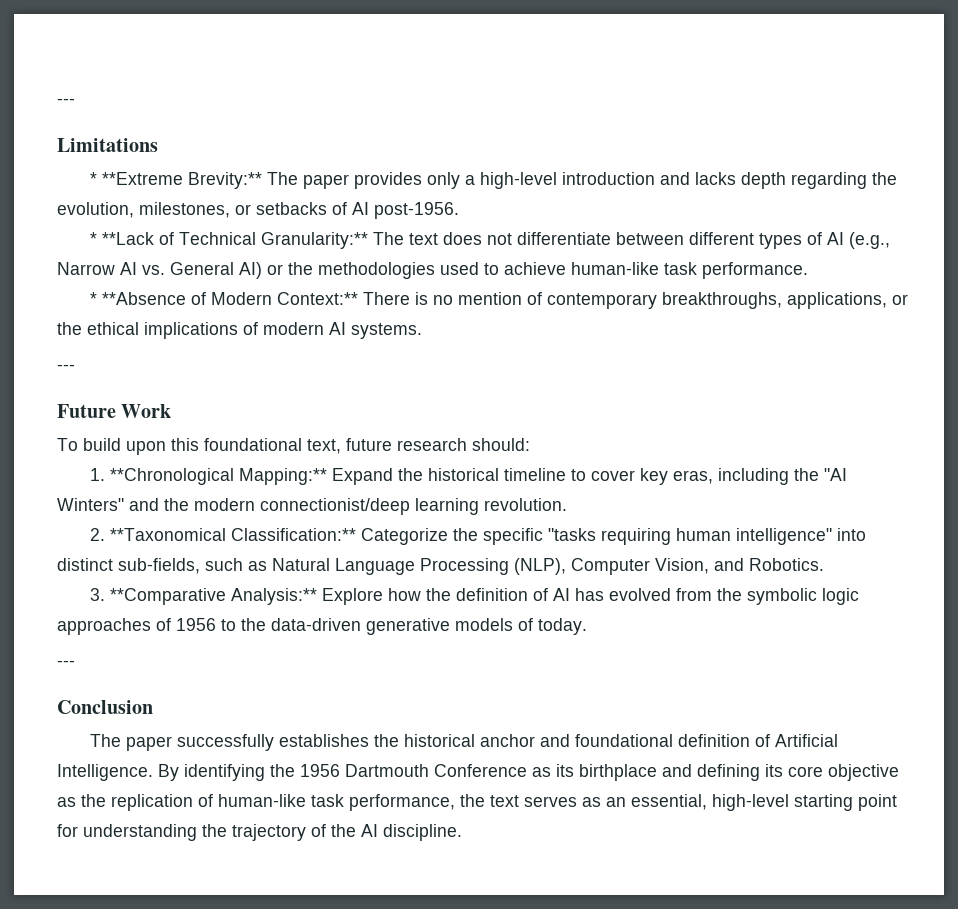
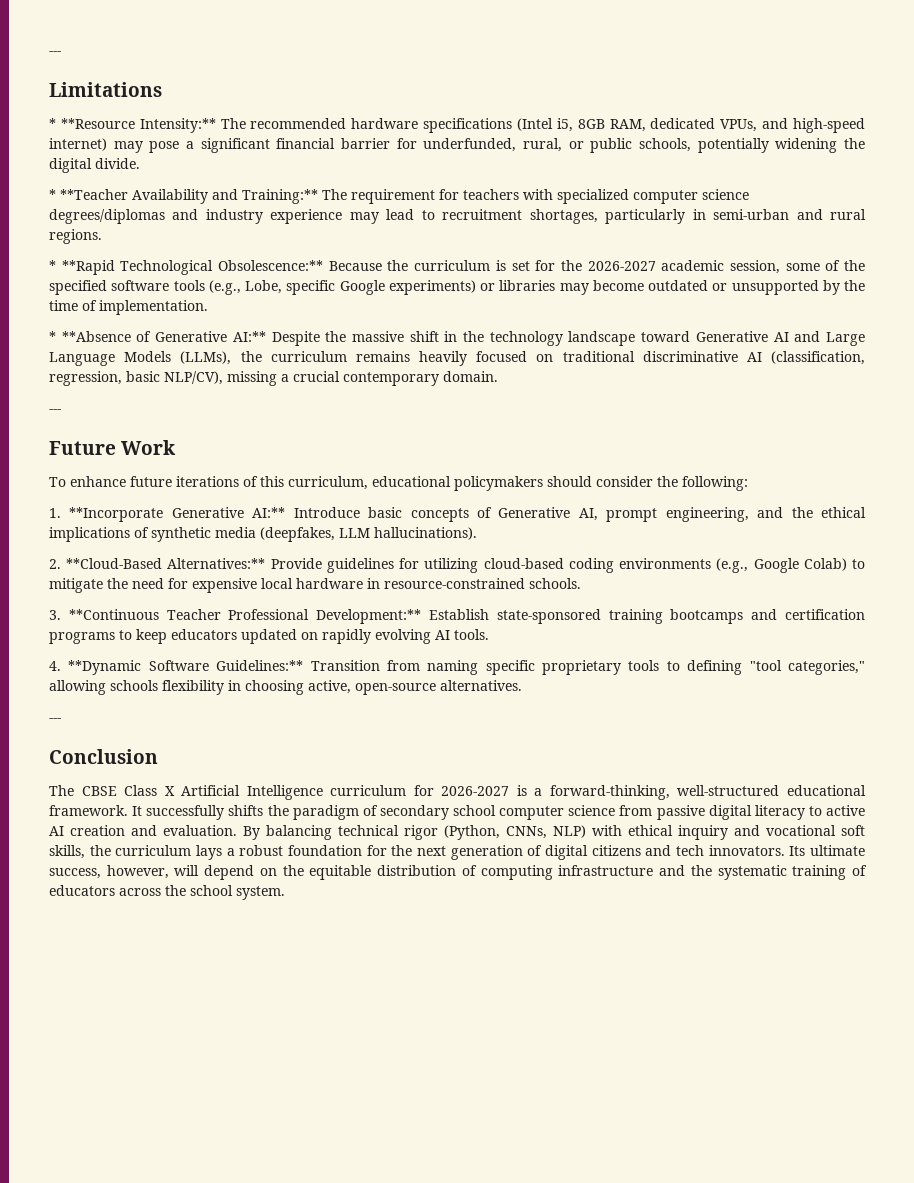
[101,172,897,189] [57,202,459,219] [89,232,890,249] [57,262,808,279] [89,292,908,309] [57,322,422,339] [57,364,75,371] [57,404,172,418] [57,438,530,455] [89,468,847,485] [57,498,567,515] [89,528,866,545] [57,558,824,575] [89,588,859,605] [57,618,587,635] [57,660,75,667] [57,700,153,714] [89,734,838,751] [57,764,899,781] [57,794,897,811] [57,824,462,841] **Extreme Brevity:** The paper provides only a high-level introduction and lacks depth regarding the evolution, milestones, or setbacks of AI post-1956. // * **Lack of Technical Granularity:** The text does not differentiate between different types of AI (e.g., Narrow AI vs. General AI) or the methodologies used to achieve human-like task performance. // * **Absence of Modern Context:** There is no mention of contemporary breakthroughs, applications, or the ethical implications of modern AI systems. // --- // Future Work // To build upon this foundational text, future research should: // 1. **Chronological Mapping:** Expand the historical timeline to cover key eras, including the "AI Winters" and the modern connectionist/deep learning revolution. // 2. **Taxonomical Classification:** Categorize the specific "tasks requiring human intelligence" into distinct sub-fields, such as Natural Language Processing (NLP), Computer Vision, and Robotics. // 3. **Comparative Analysis:** Explore how the definition of AI has evolved from the symbolic logic approaches of 1956 to the data-driven generative models of today. // --- // Conclusion // The paper successfully establishes the historical anchor and foundational definition of Artificial Intelligence. By identifying the 1956 Dartmouth Conference as its birthplace and defining its core objective as the replication of human-like task performance, the text serves as an essential, high-level starting point for understanding the trajectory of the AI discipline. -> [60,118,866,133] [49,138,865,153] [49,158,140,173] [49,189,749,204] [49,209,866,224] [49,229,102,244] [49,260,865,275] [49,280,865,295] [49,300,208,315] [49,331,866,346] [49,351,865,366] [49,371,498,386] [49,409,61,413] [49,440,177,455] [49,476,748,491] [49,507,867,522] [49,527,477,542] [49,558,866,573] [49,578,581,593] [49,609,865,624] [49,629,489,644] [49,660,865,675] [49,680,522,695] [49,718,61,722] [49,749,158,764] [49,785,867,800] [49,805,865,820] [49,825,865,840] [49,845,865,860] [49,865,868,880] [49,885,285,900] **Resource Intensity:** The recommended hardware specifications (Intel i5, 8GB RAM, dedicated VPUs, and high-speed internet) may pose a significant financial barrier for underfunded, rural, or public schools, potentially widening the digital divide. // * **Teacher Availability and Training:** The requirement for teachers with specialized computer science degrees/diplomas and industry experience may lead to recruitment shortages, particularly in semi-urban and rural regions. // * **Rapid Technological Obsolescence:** Because the curriculum is set for the 2026-2027 academic session, some of the specified software tools (e.g., Lobe, specific Google experiments) or libraries may become outdated or unsupported by the time of implementation. // * **Absence of Generative AI:** Despite the massive shift in the technology landscape toward Generative AI and Large Language Models (LLMs), the curriculum remains heavily focused on traditional discriminative AI (classification, regression, basic NLP/CV), missing a crucial contemporary domain. // --- // Future Work // To enhance future iterations of this curriculum, educational policymakers should consider the following: // 1. **Incorporate Generative AI:** Introduce basic concepts of Generative AI, prompt engineering, and the ethical implications of synthetic media (deepfakes, LLM hallucinations). // 2. **Cloud-Based Alternatives:** Provide guidelines for utilizing cloud-based coding environments (e.g., Google Colab) to mitigate the need for expensive local hardware in resource-constrained schools. // 3. **Continuous Teacher Professional Development:** Establish state-sponsored training bootcamps and certification programs to keep educators updated on rapidly evolving AI tools. // 4. **Dynamic Software Guidelines:** Transition from naming specific proprietary tools to defining "tool categories," allowing schools flexibility in choosing active, open-source alternatives. // --- // Conclusion // The CBSE Class X Artificial Intelligence curriculum for 2026-2027 is a forward-thinking, well-structured educational framework. It successfully shifts the paradigm of secondary school computer science from passive digital literacy to active AI creation and evaluation. By balancing technical rigor (Python, CNNs, NLP) with ethical inquiry and vocational soft skills, the curriculum lays a robust foundation for the next generation of digital citizens and tech innovators. Its ultimate success, however, will depend on the equitable distribution of computing infrastructure and the systematic training of educators across the school system.

